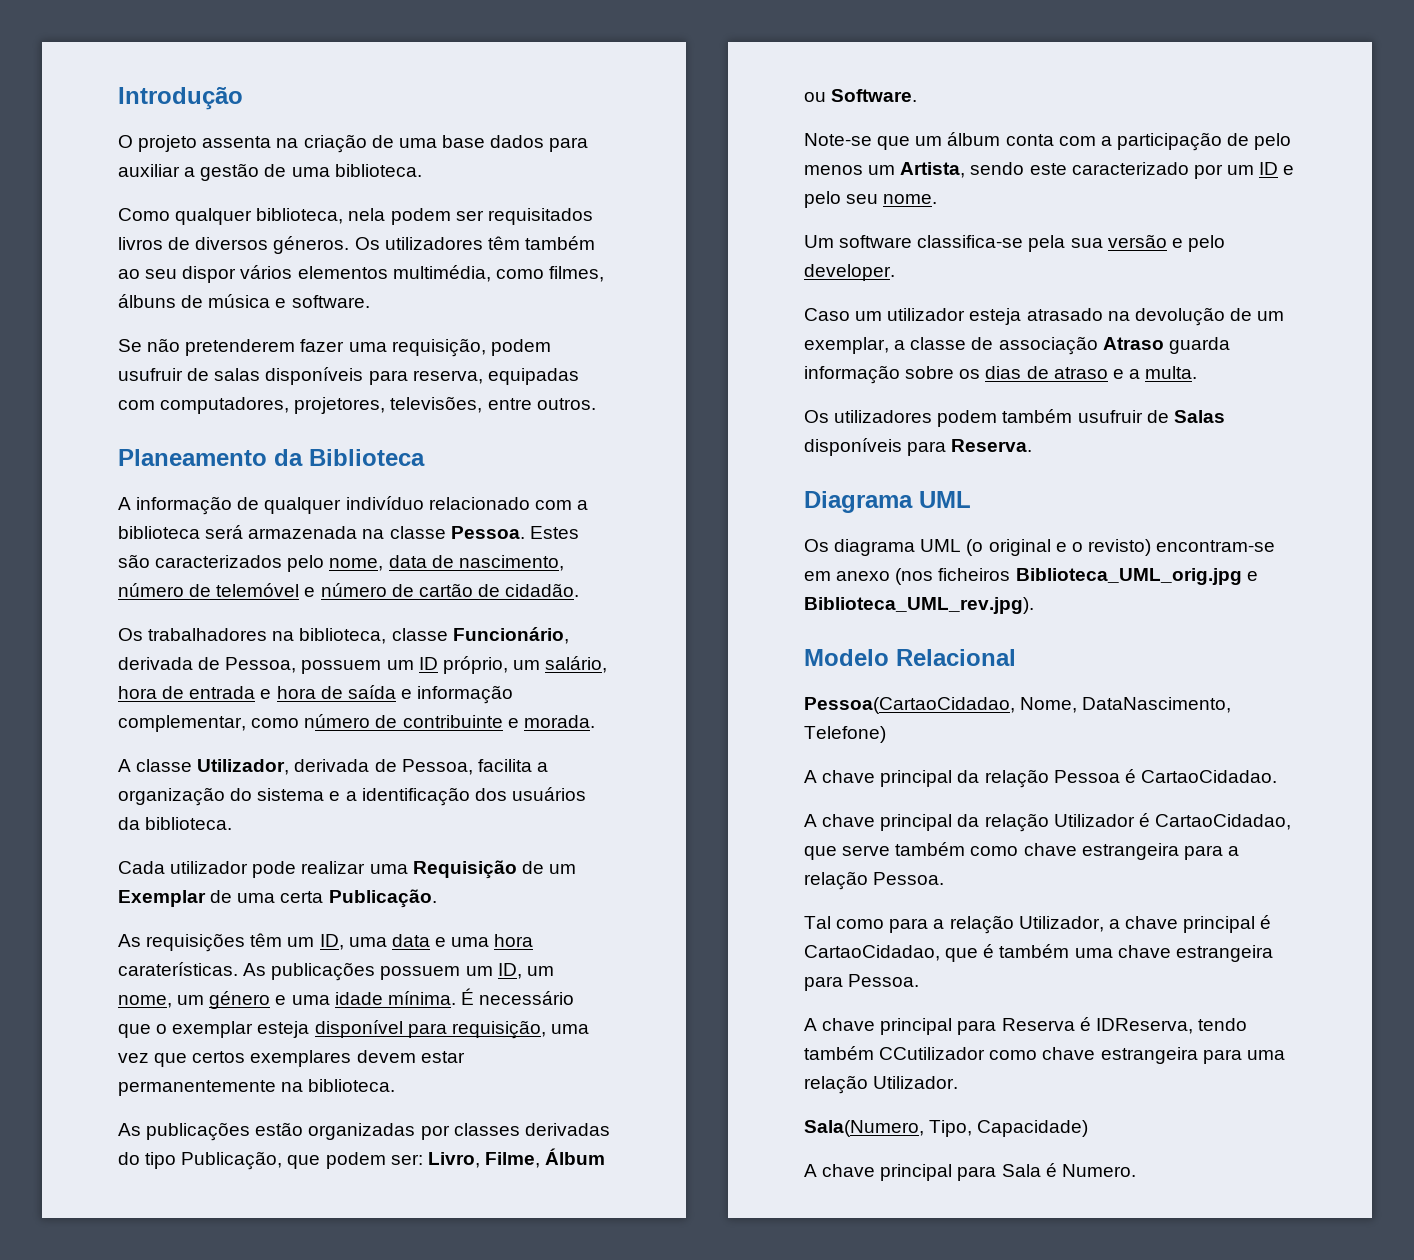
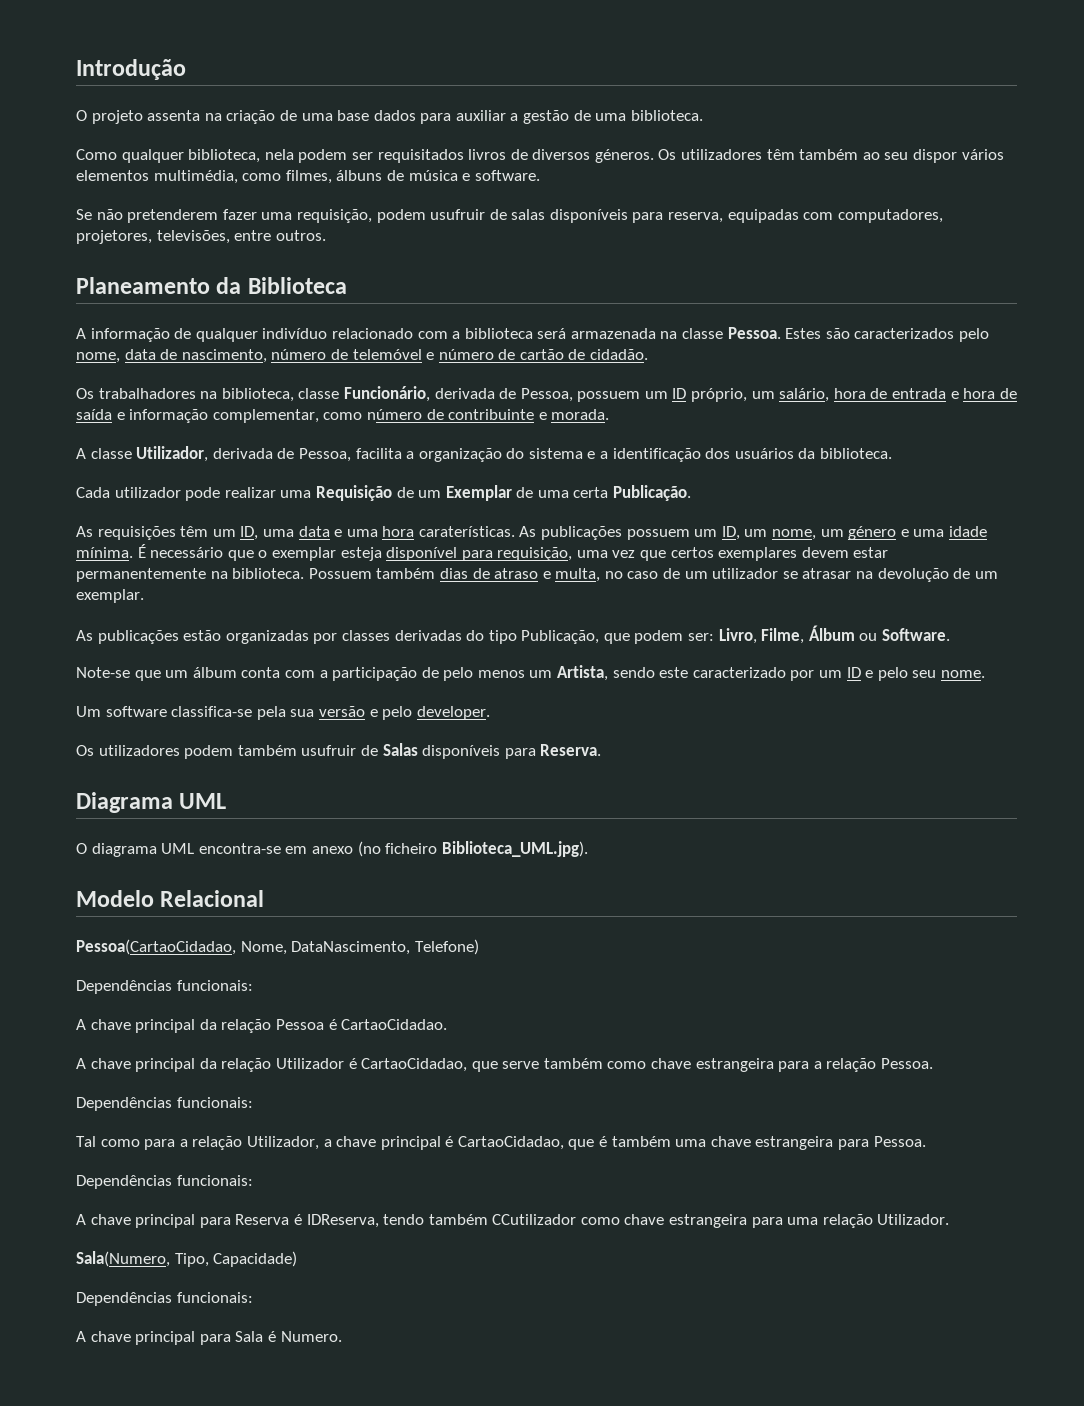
(396, 1085) none -> [308,568,998,582] [76,589,144,603] Possuem também dias de atraso e multa, no caso de um utilizador se atrasar na devolução de um exemplar.
[804,307,1285,326] [804,336,1230,355] [804,365,1198,384] // Caso um utilizador esteja atrasado na devolução de um exemplar, a classe de associação Atraso guarda informação sobre os dias de atraso e a multa. -> (490, 713) none
[804,539,829,552] Os -> [76,843,87,854] O
[966,539,1276,556] [804,568,1258,585] [804,597,1034,614] (o original e o revisto) encontram-se em anexo (nos ficheiros Biblioteca_UML_orig.jpg e Biblioteca_UML_rev.jpg). -> [198,841,588,857] encontra-se em anexo (no ficheiro Biblioteca_UML.jpg).
(886, 734) none -> [76,980,253,994] // Dependências funcionais:
(945, 878) none -> [76,1097,253,1111] // Dependências funcionais:
(920, 980) none -> [76,1175,253,1189] // Dependências funcionais:
(1089, 1128) none -> [76,1292,253,1306] // Dependências funcionais:

